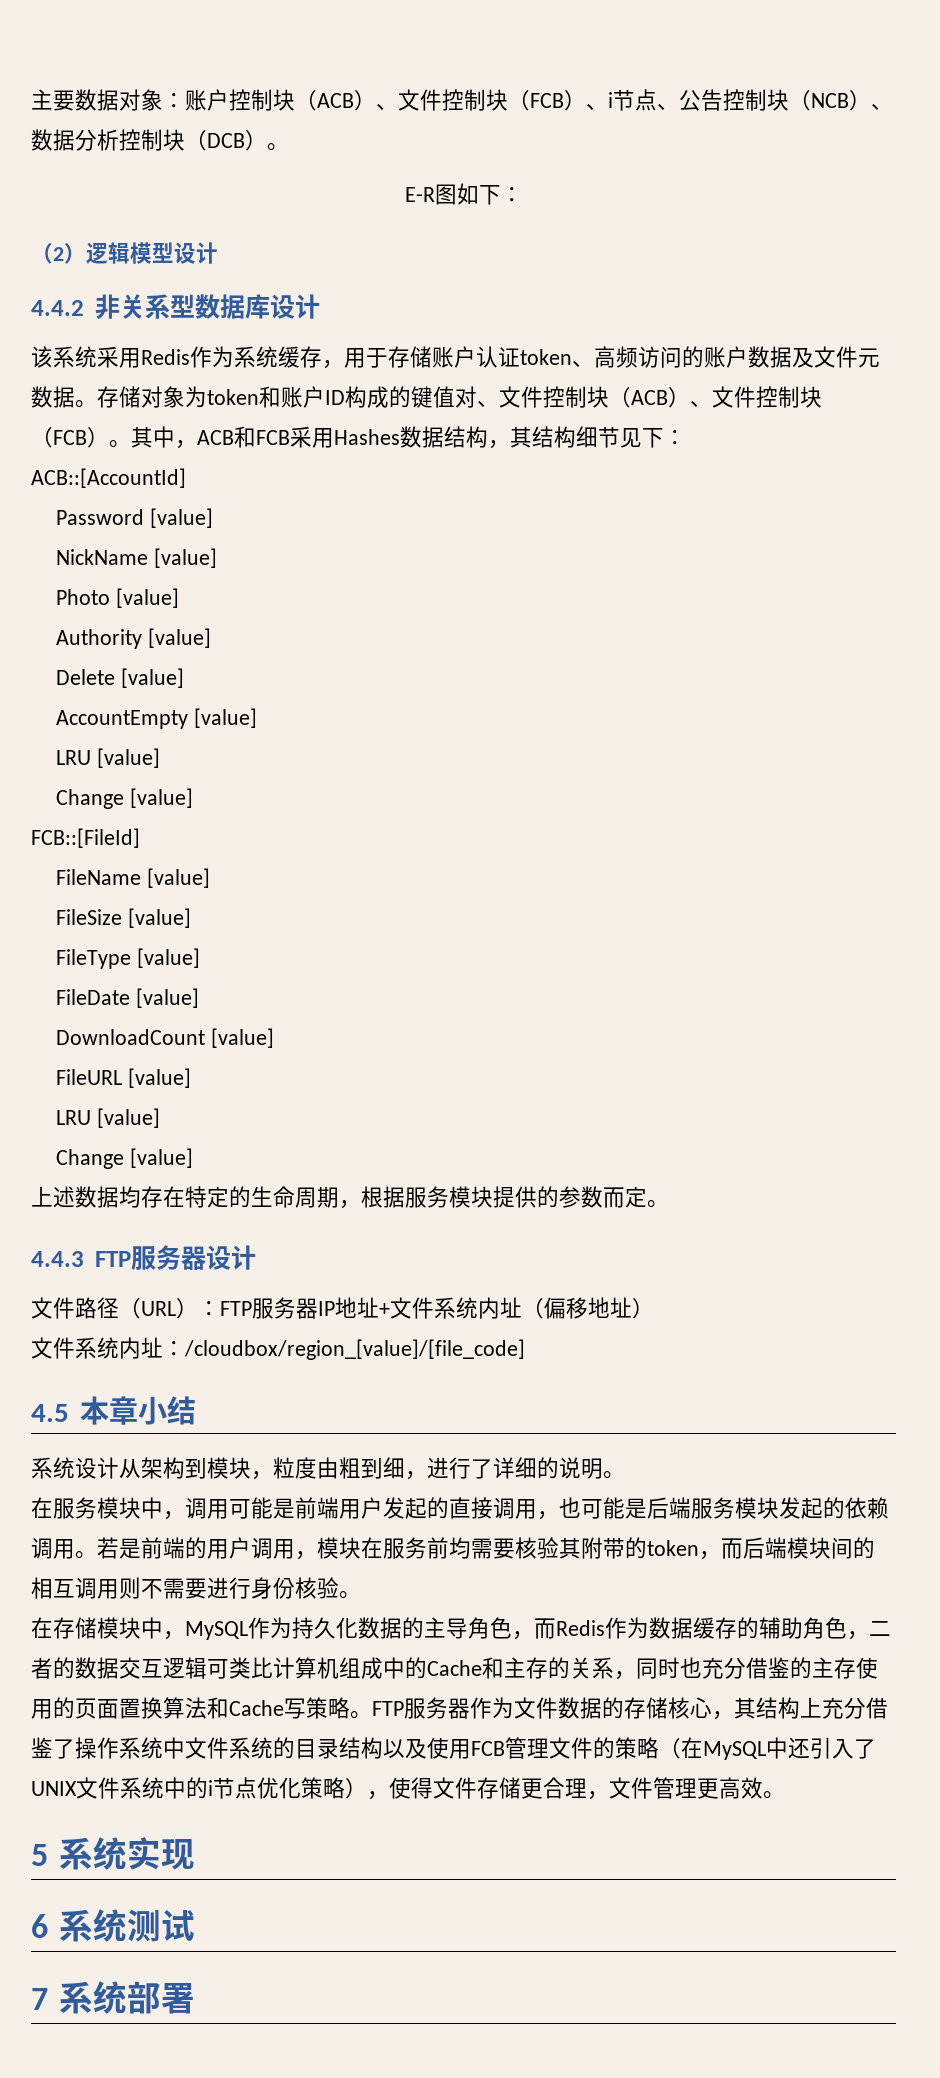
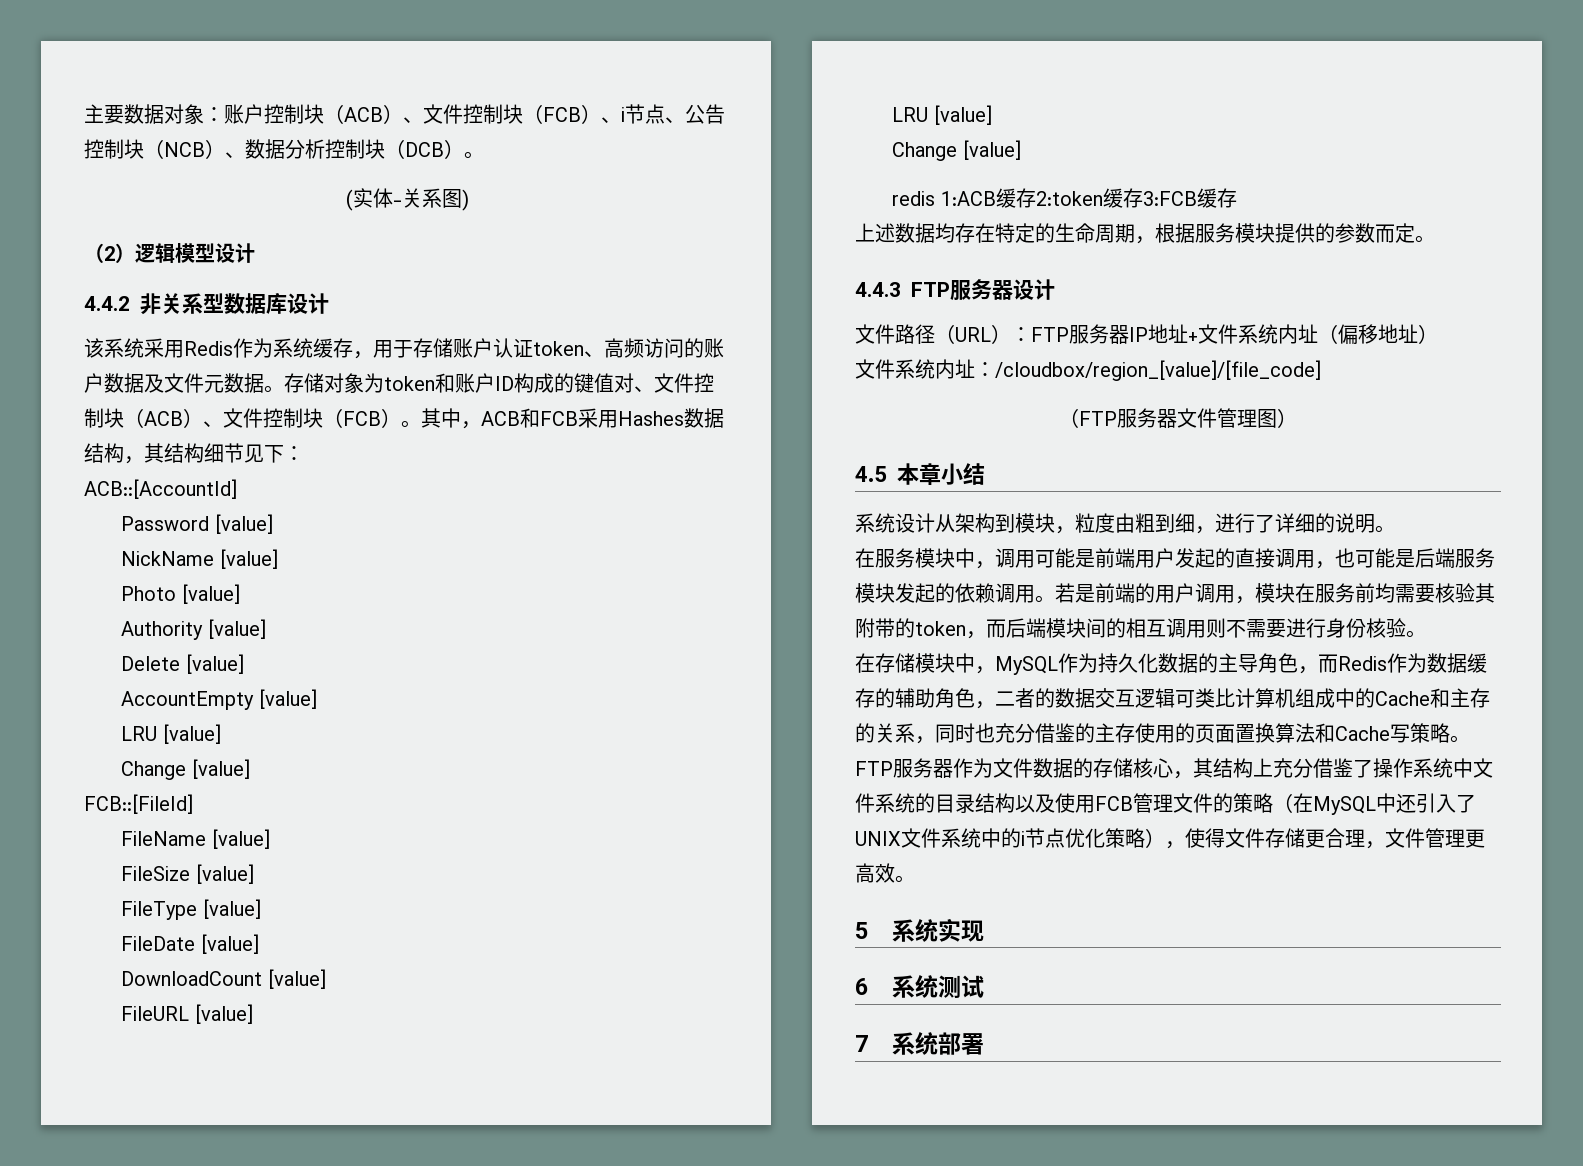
[404,183,523,205] E-R图如下： -> [345,188,469,211] (实体-关系图)
(194, 1158) none -> [892,188,1237,208] // redis 1:ACB缓存2:token缓存3:FCB缓存
(525, 1349) none -> [1059,408,1297,428] // （FTP服务器文件管理图）

